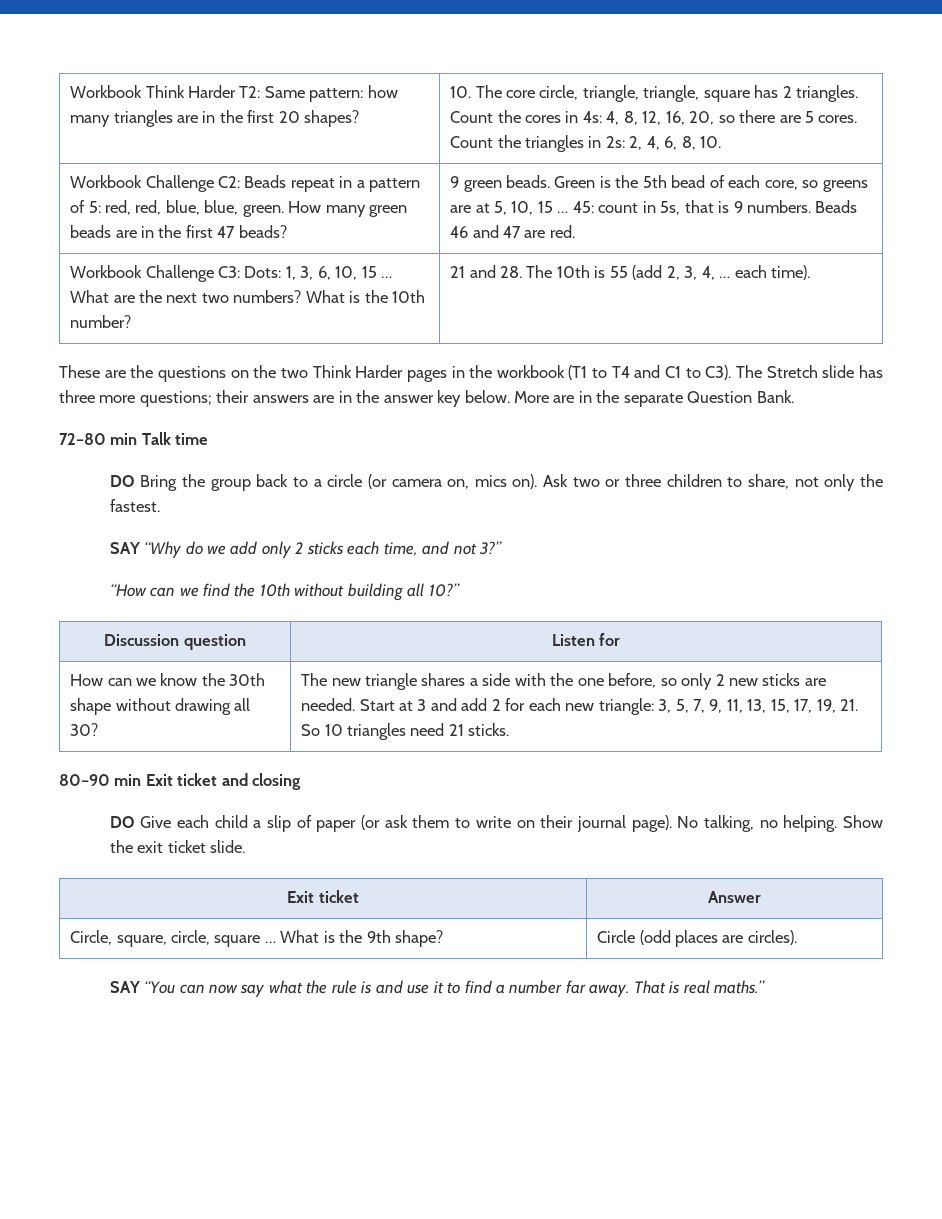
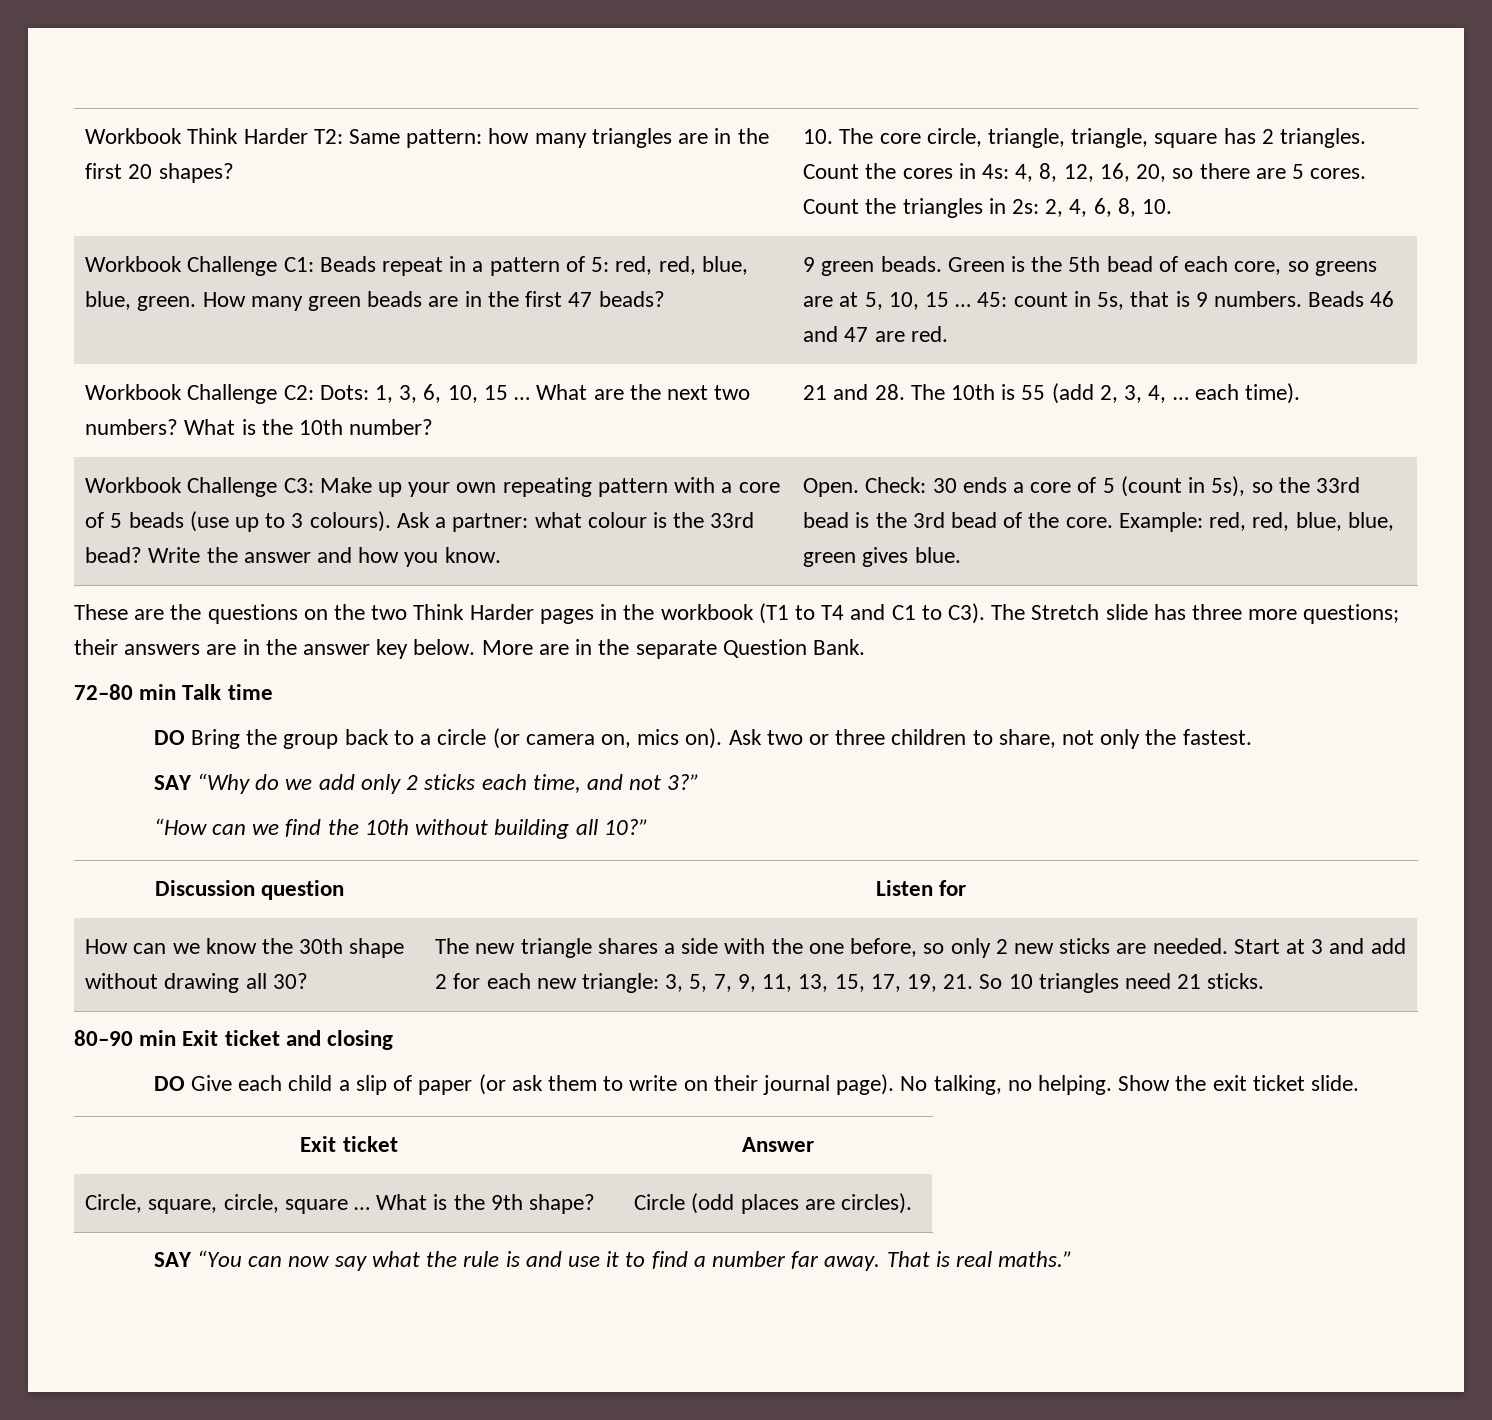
[217,176,240,188] C2: -> [283,257,314,272] C1:
[217,266,240,278] C3: -> [283,385,314,400] C2:
(810, 272) none -> [85,477,780,497] [85,511,755,532] [85,547,501,567] [803,476,1360,497] [803,512,1394,532] [803,547,961,567] // Workbook Challenge C3: Make up your own repeating pattern with a core of 5 beads (use up to 3 colours). Ask a partner: what colour is the 33rd bead? Write the answer and how you know. | Open. Check: 30 ends a core of 5 (count in 5s), so the 33rd bead is the 3rd bead of the core. Example: red, red, blue, blue, green gives blue.

